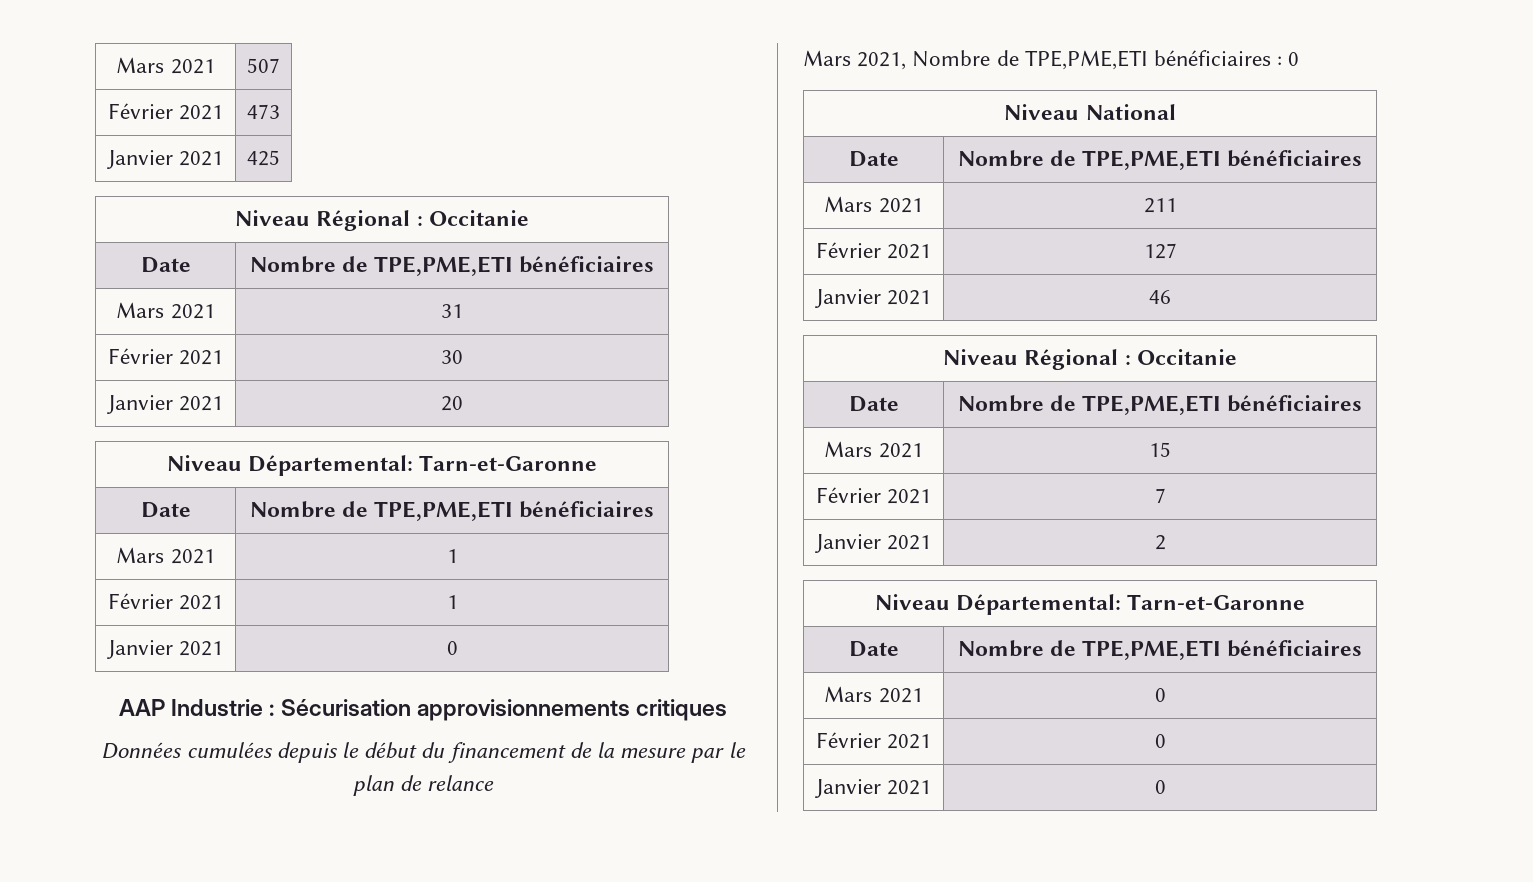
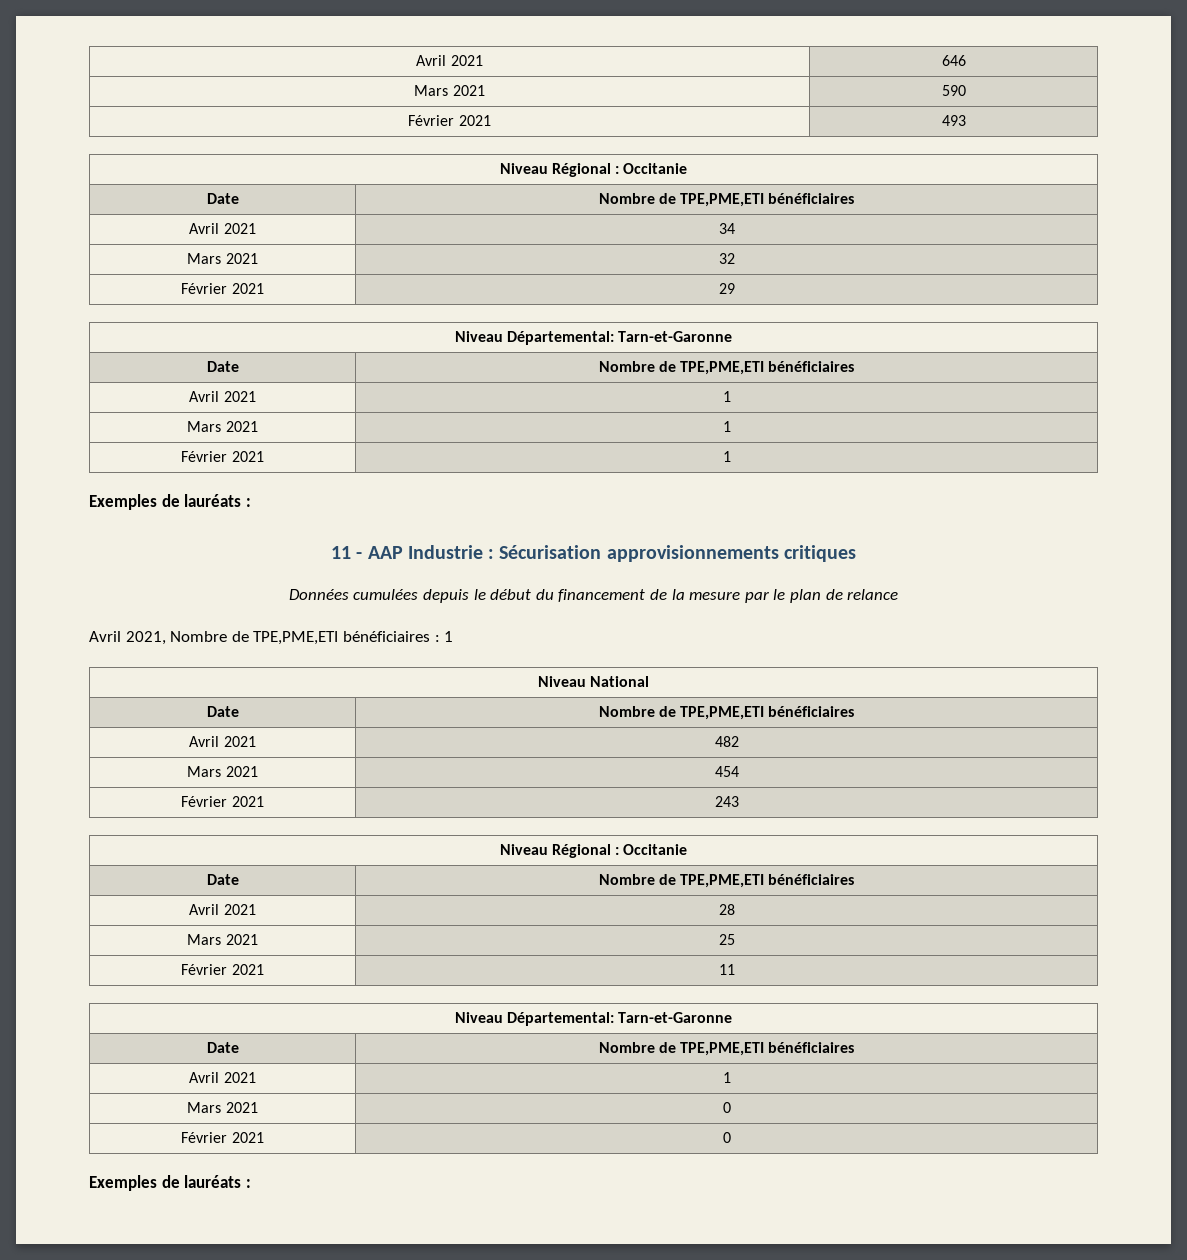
[116,57,215,74] [247,58,280,73] [107,103,224,120] [247,104,280,119] [106,150,224,169] [247,150,280,166] [235,210,529,231] [140,257,191,273] [249,256,655,276] [116,302,215,319] [441,304,463,318] [107,348,224,365] [441,350,463,364] [106,395,224,414] [441,396,463,411] [166,455,598,476] [140,502,191,518] [249,501,655,521] Mars 2021 | 507 // Février 2021 | 473 // Janvier 2021 | 425 // Niveau Régional : Occitanie // Date | Nombre de TPE,PME,ETI bénéficiaires // Mars 2021 | 31 // Février 2021 | 30 // Janvier 2021 | 20 // Niveau Départemental: Tarn-et-Garonne // Date | Nombre de TPE,PME,ETI bénéficiaires -> [416,55,483,66] [941,55,966,66] [414,85,485,96] [941,85,966,96] [408,115,491,126] [941,115,966,126] [499,163,688,177] [206,193,239,204] [598,193,855,207] [189,223,256,234] [718,223,735,234] [187,253,258,264] [718,253,735,264] [181,283,264,294] [718,283,735,294] [454,331,733,345] [206,361,239,372] [598,361,855,375] [189,391,256,402] [722,391,731,402] Avril 2021 | 646 // Mars 2021 | 590 // Février 2021 | 493 // Niveau Régional : Occitanie // Date | Nombre de TPE,PME,ETI bénéficiaires // Avril 2021 | 34 // Mars 2021 | 32 // Février 2021 | 29 // Niveau Départemental: Tarn-et-Garonne // Date | Nombre de TPE,PME,ETI bénéficiaires // Avril 2021 | 1
[106,640,224,659] [446,641,458,655] // Janvier 2021 | 0 // -> [89,494,251,510] [331,546,363,559] // Exemples de lauréats : // 11 -
[803,50,851,66] Mars -> [89,631,121,642] Avril
[1288,52,1300,66] 0 -> [444,631,454,642] 1
[824,196,923,213] [1143,198,1177,213] [815,242,932,259] [1143,243,1177,259] [814,289,932,308] [1149,290,1171,304] [943,349,1237,370] [848,396,899,412] [957,395,1363,415] [824,441,923,458] [1149,442,1171,457] [815,487,932,504] [1154,488,1166,503] [814,534,932,553] [1154,535,1166,550] [874,594,1306,615] [848,641,899,657] [957,640,1363,660] // Mars 2021 | 211 // Février 2021 | 127 // Janvier 2021 | 46 // Niveau Régional : Occitanie // Date | Nombre de TPE,PME,ETI bénéficiaires // Mars 2021 | 15 // Février 2021 | 7 // Janvier 2021 | 2 // Niveau Départemental: Tarn-et-Garonne // Date | Nombre de TPE,PME,ETI bénéficiaires -> [189,736,256,747] [714,736,739,747] [187,766,258,777] [714,766,739,777] [181,796,264,807] [714,796,739,807] [499,844,688,858] [206,874,239,885] [598,874,855,888] [189,904,256,915] [718,904,735,915] [187,934,258,945] [718,934,735,945] [181,964,264,975] [718,964,735,975] [454,1012,733,1026] [206,1042,239,1053] [598,1042,855,1056] [189,1072,256,1083] [722,1072,731,1083] // Avril 2021 | 482 // Mars 2021 | 454 // Février 2021 | 243 // Niveau Régional : Occitanie // Date | Nombre de TPE,PME,ETI bénéficiaires // Avril 2021 | 28 // Mars 2021 | 25 // Février 2021 | 11 // Niveau Départemental: Tarn-et-Garonne // Date | Nombre de TPE,PME,ETI bénéficiaires // Avril 2021 | 1
[814,779,932,798] [1154,780,1166,794] // Janvier 2021 | 0 -> [89,1175,251,1191] // Exemples de lauréats :

